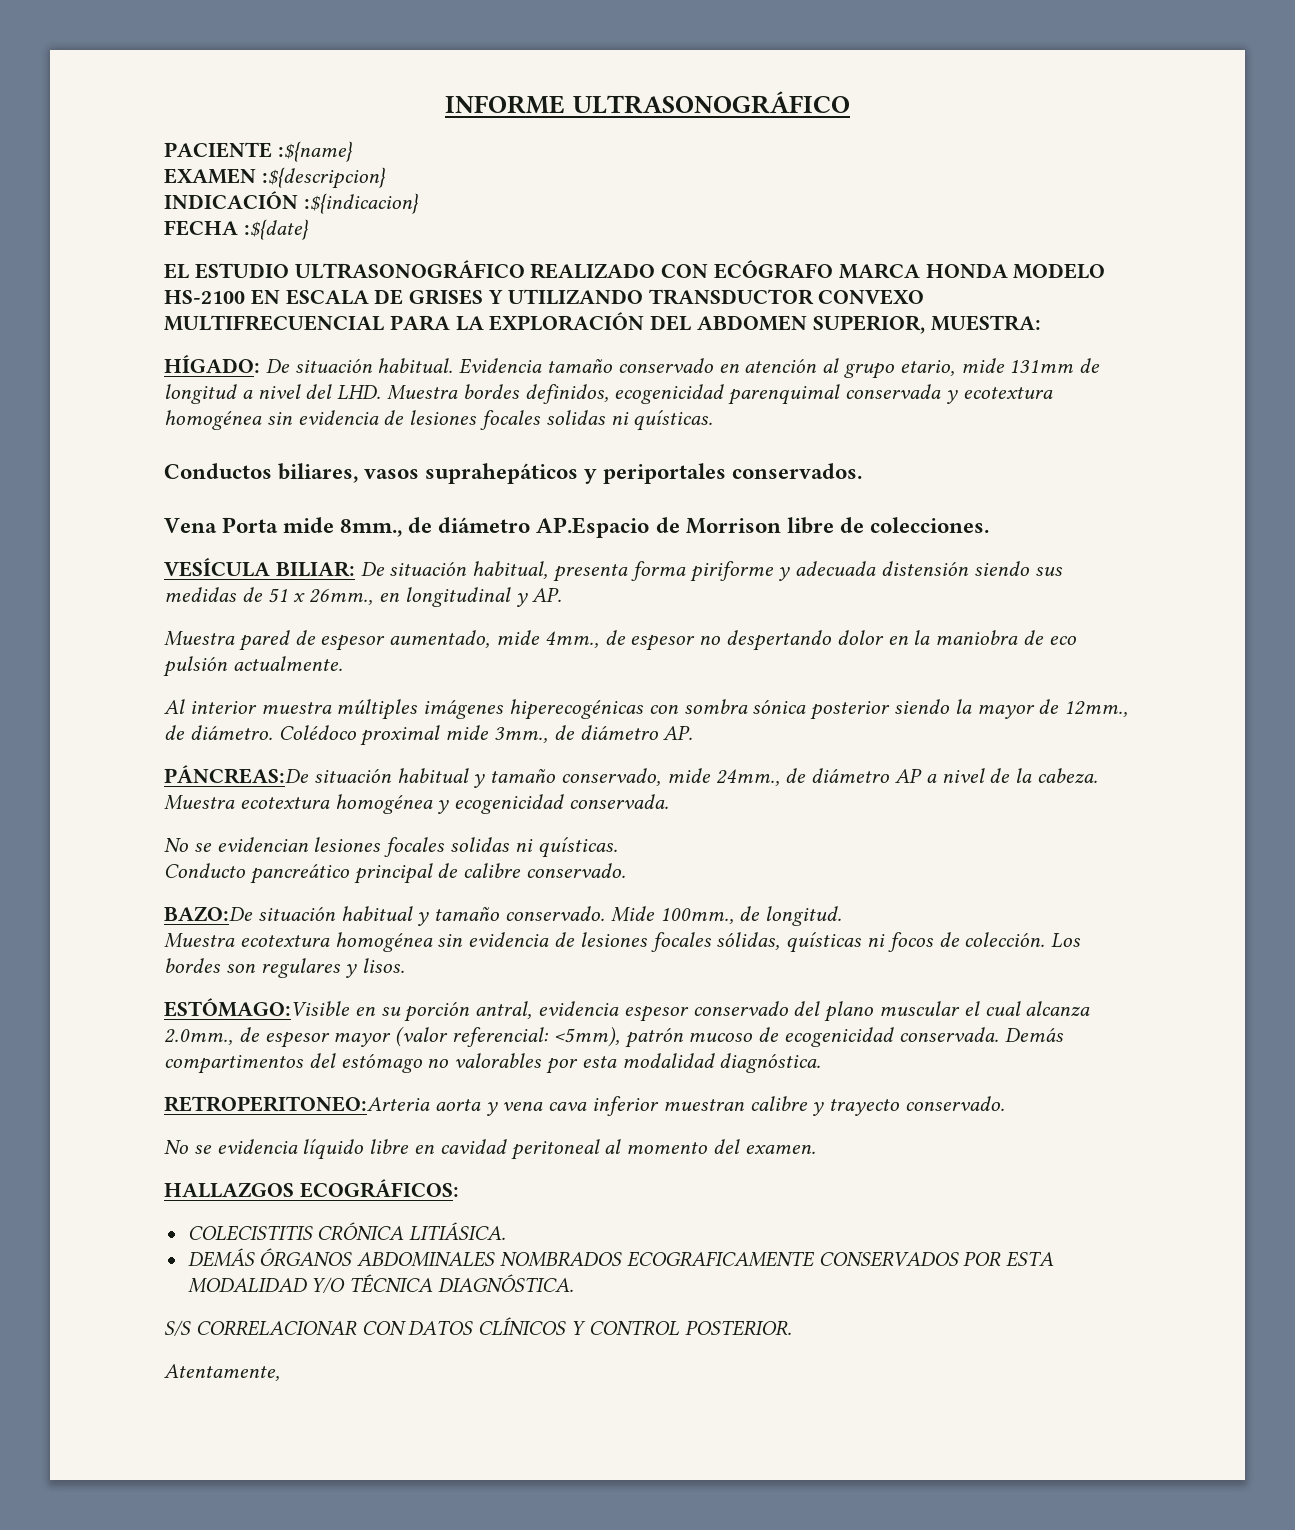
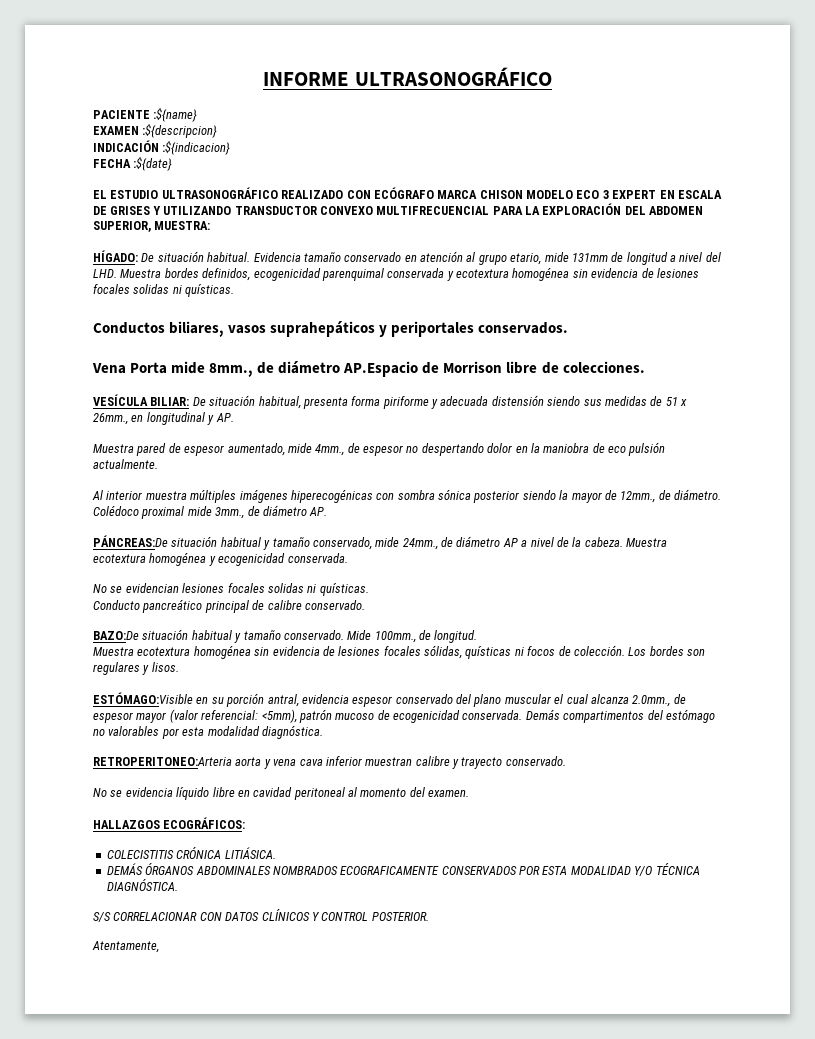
[925,263,1106,279] [164,290,245,304] HONDA MODELO HS-2100 -> [479,190,657,199] CHISON MODELO ECO 3 EXPERT

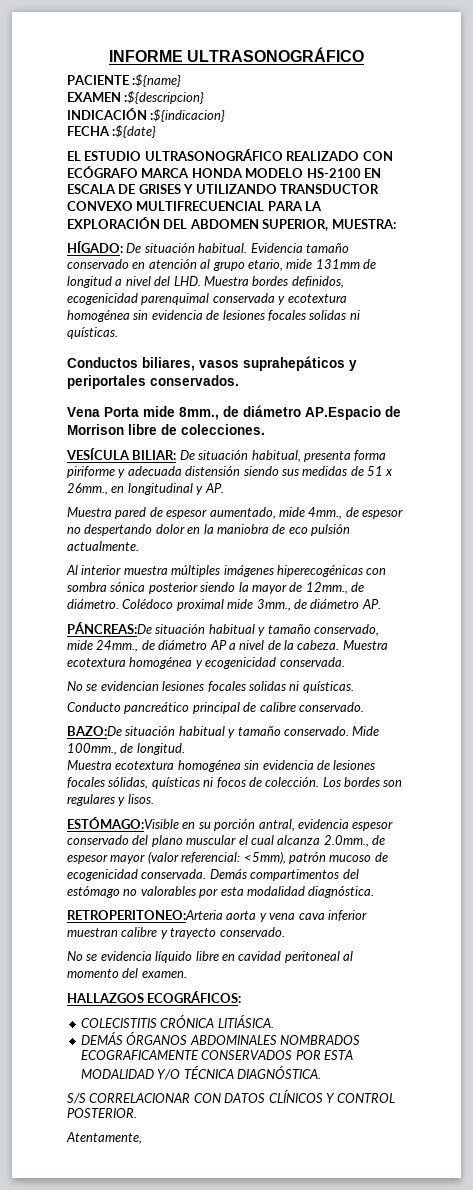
[479,190,657,199] CHISON MODELO ECO 3 EXPERT -> [191,168,361,178] HONDA MODELO HS-2100

